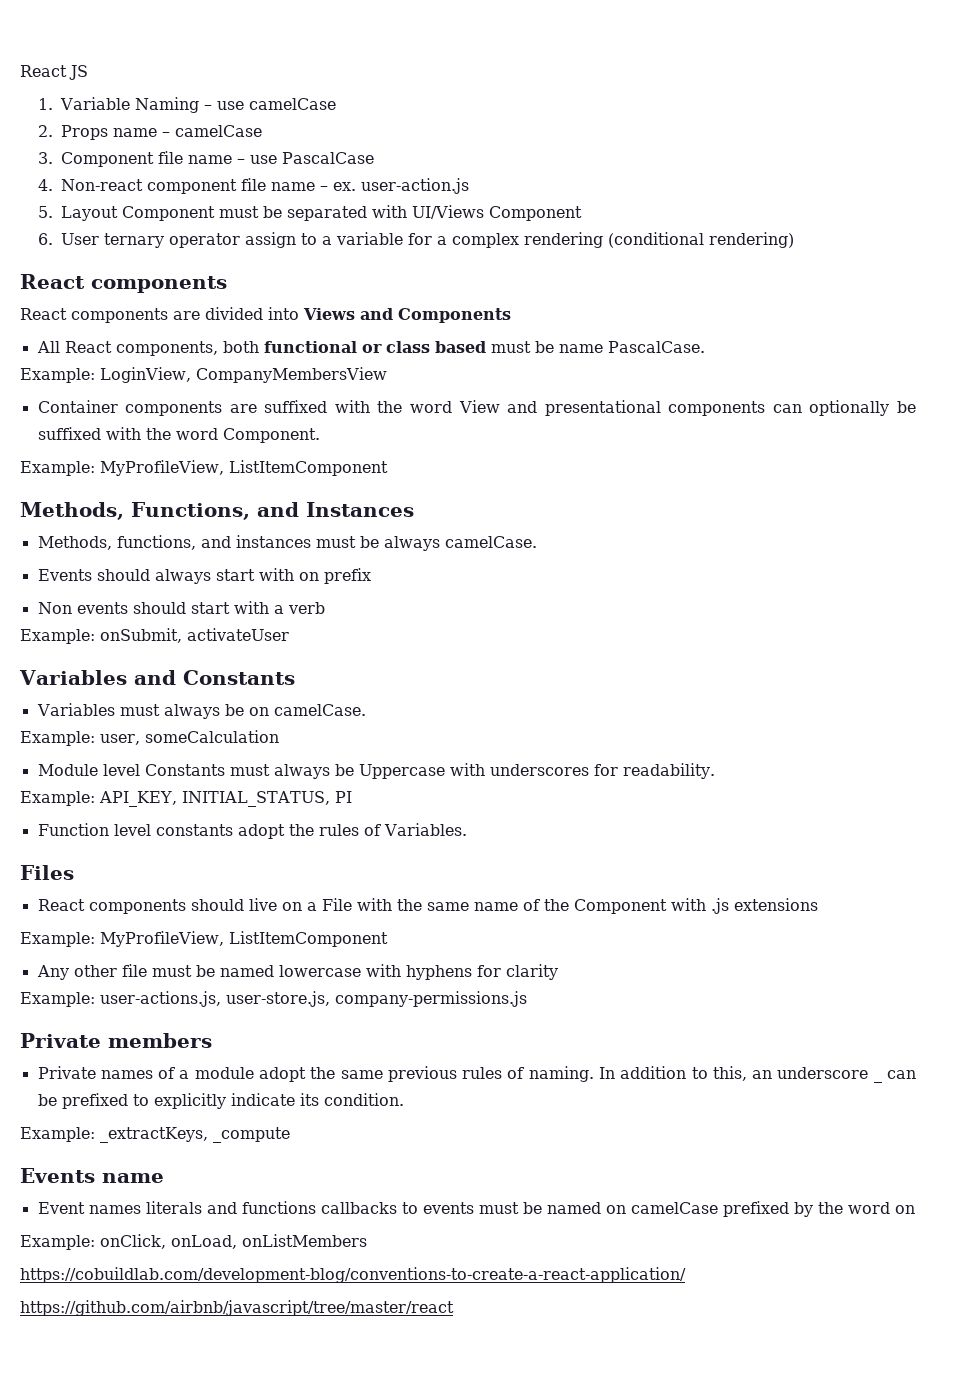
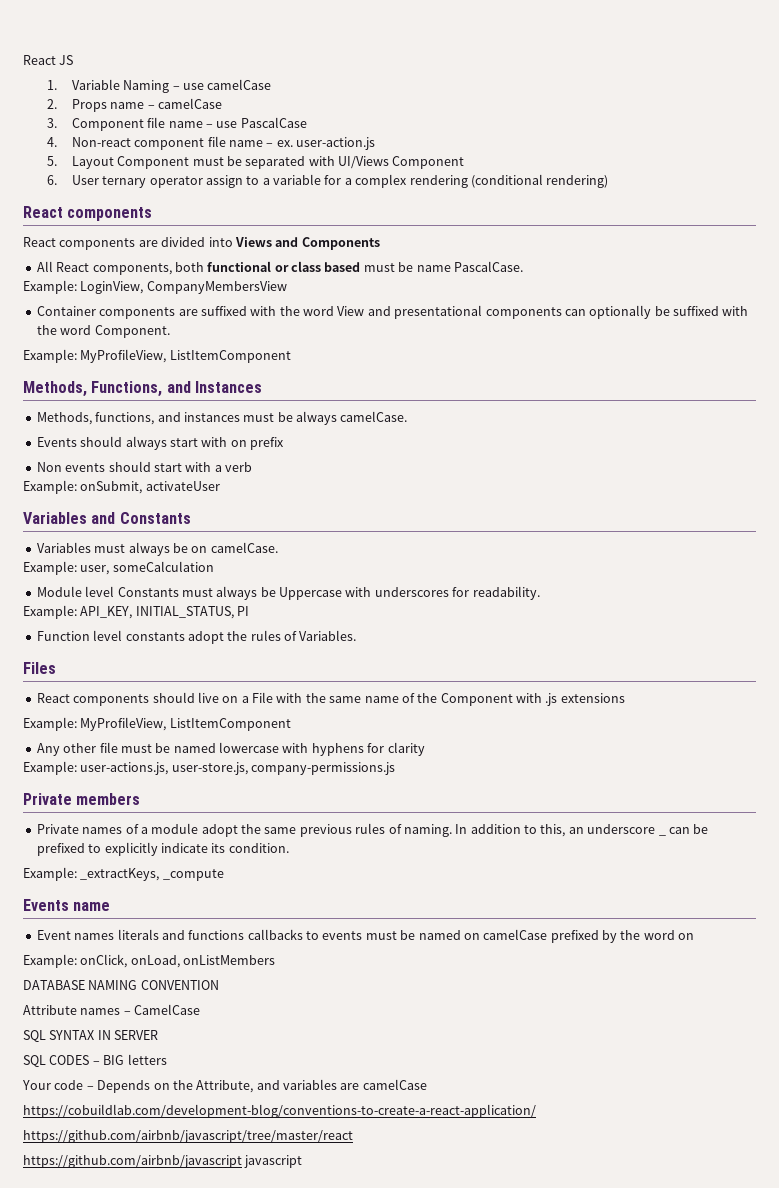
(367, 1240) none -> [23,980,219,990] [23,1004,201,1015] [23,1030,159,1042] [23,1054,167,1067] [22,1079,427,1093] // DATABASE NAMING CONVENTION // Attribute names – CamelCase // SQL SYNTAX IN SERVER // SQL CODES – BIG letters // Your code – Depends on the Attribute, and variables are camelCase
(454, 1308) none -> [23,1155,303,1168] // https://github.com/airbnb/javascript javascript

